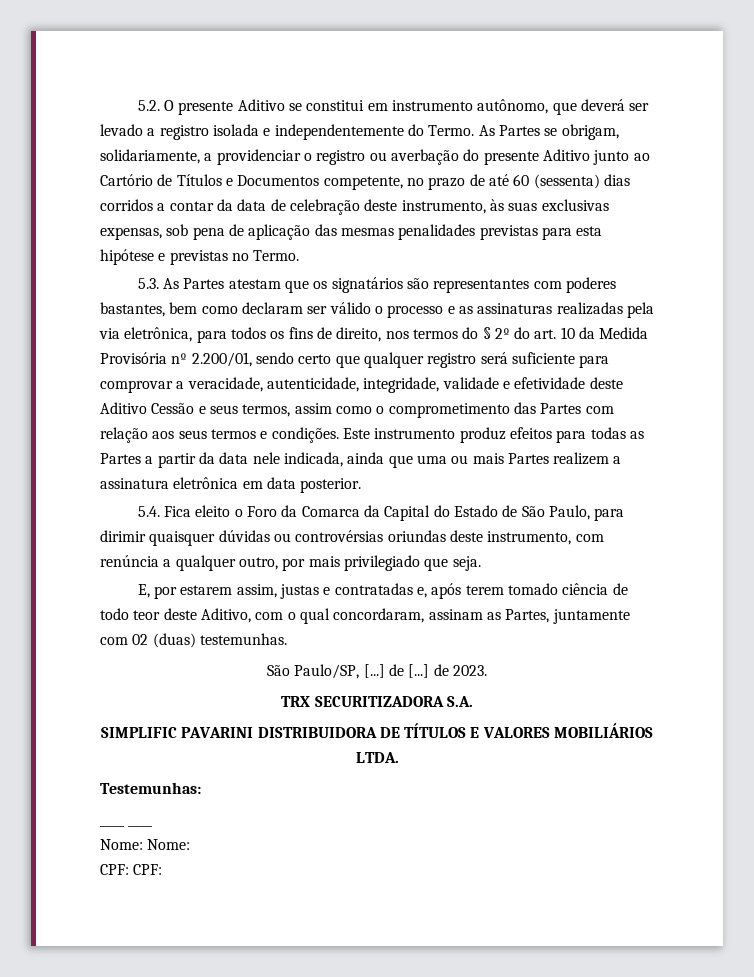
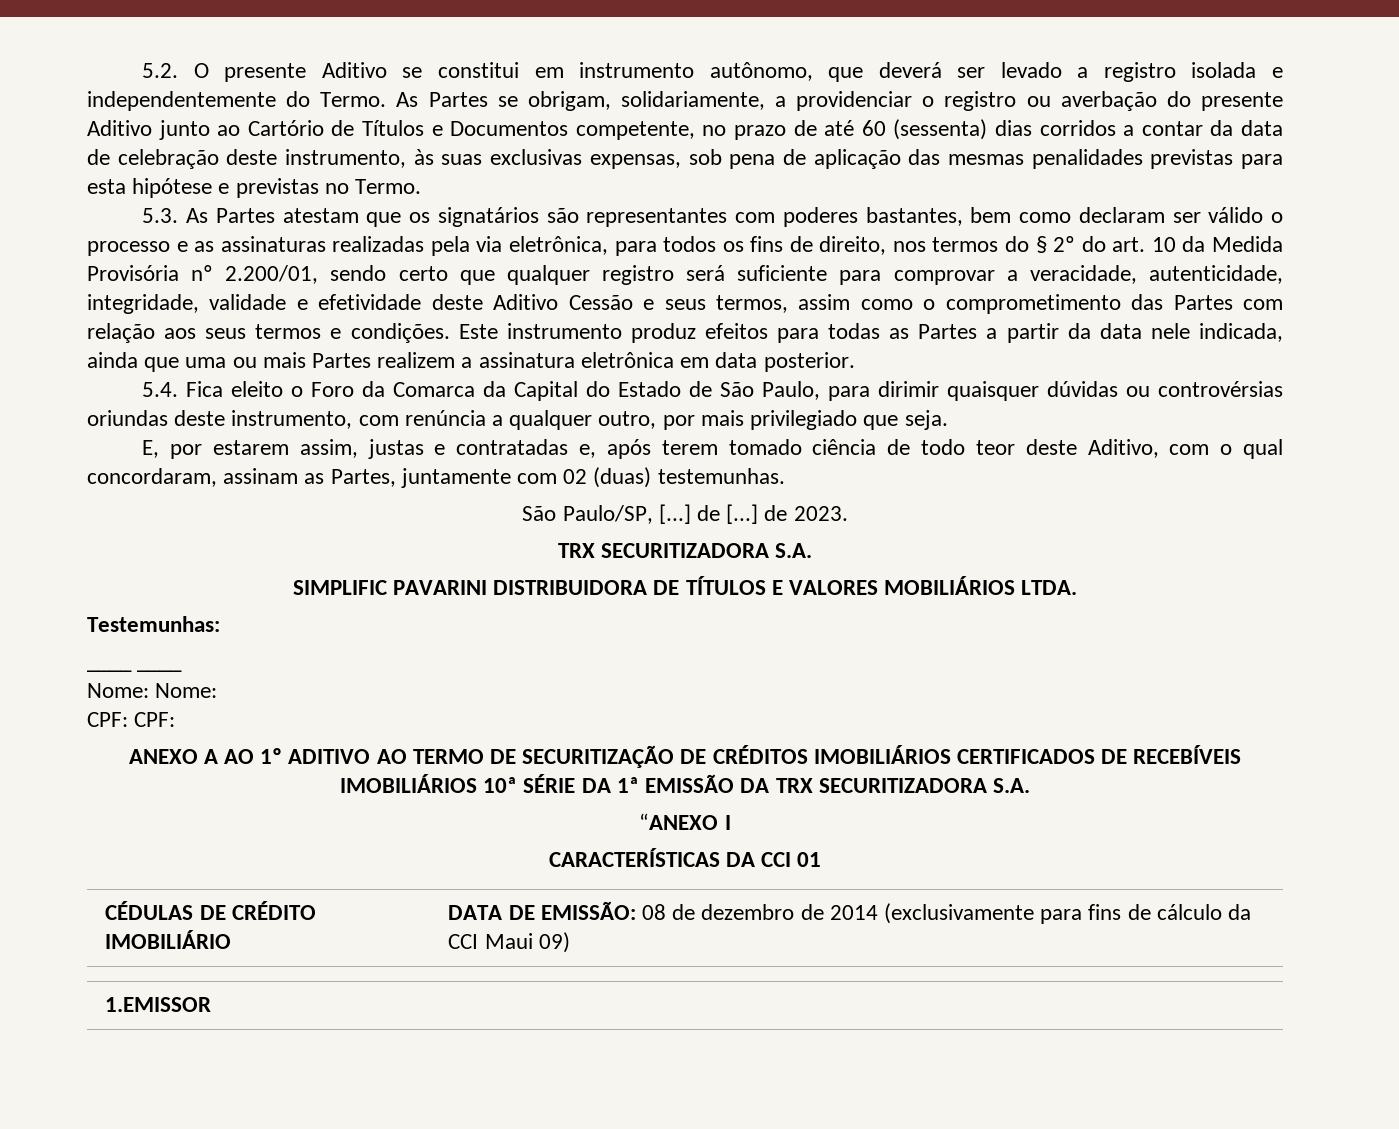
(163, 869) none -> [128,745,1242,768] [340,774,1030,793] [639,813,731,830] [548,848,822,867] [105,901,316,920] [105,930,232,949] [448,901,1252,924] [448,932,570,953] [105,997,212,1012] // ANEXO A AO 1º ADITIVO AO TERMO DE SECURITIZAÇÃO DE CRÉDITOS IMOBILIÁRIOS CERTIFICADOS DE RECEBÍVEIS IMOBILIÁRIOS 10ª SÉRIE DA 1ª EMISSÃO DA TRX SECURITIZADORA S.A. // “ANEXO I // CARACTERÍSTICAS DA CCI 01 // CÉDULAS DE CRÉDITO IMOBILIÁRIO | DATA DE EMISSÃO: 08 de dezembro de 2014 (exclusivamente para fins de cálculo da CCI Maui 09) // 1.EMISSOR

